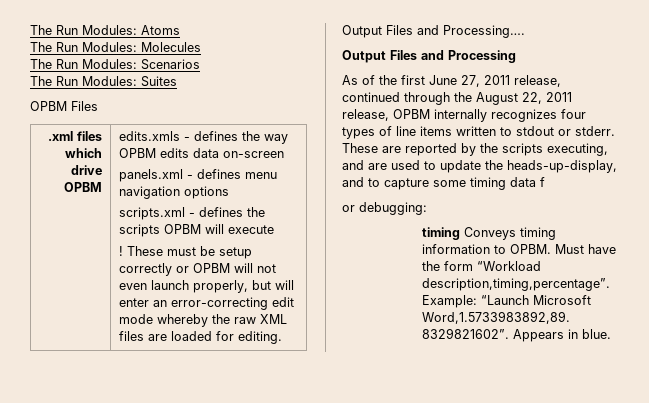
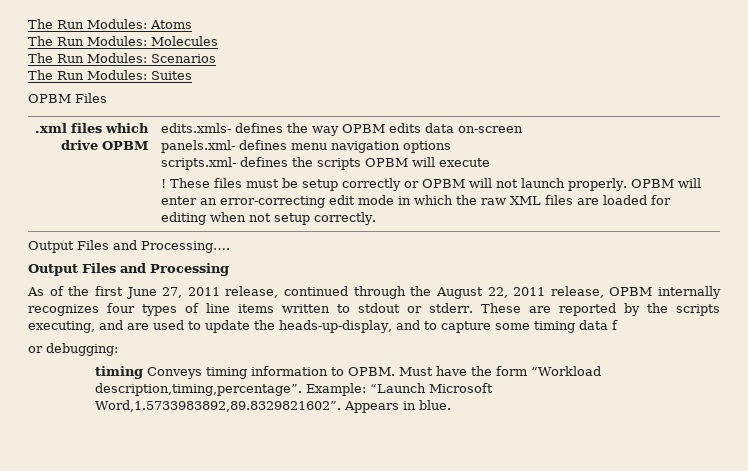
[118,131,190,141] edits.xmls - -> [160,123,231,133] edits.xmls-
[118,169,193,182] panels.xml - -> [160,140,235,153] panels.xml-
[118,207,195,220] scripts.xml - -> [160,157,236,170] scripts.xml-
(163, 251) none -> [213,178,242,188] files
[118,280,271,293] even launch properly, but -> [520,178,674,191] launch properly. OPBM
[156,314,208,327] whereby -> [397,195,453,205] in which
[237,331,282,344] editing. -> [160,212,376,225] editing when not setup correctly.

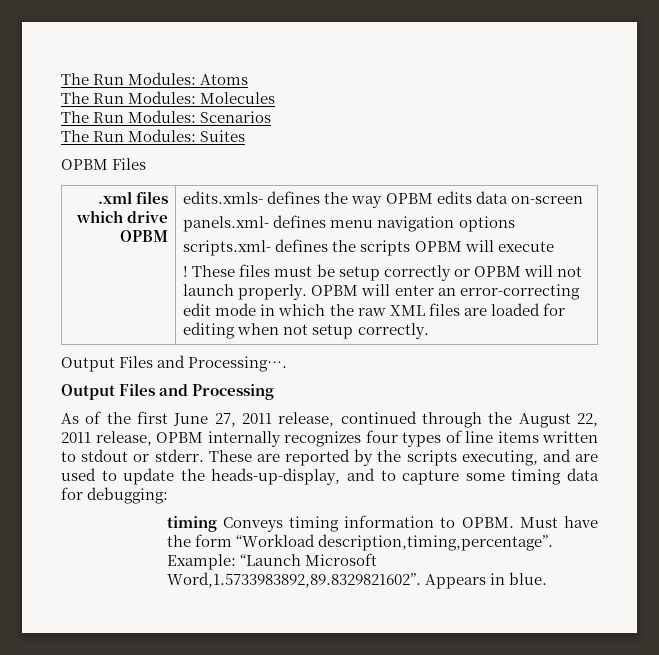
[611,320,618,330] [28,346,43,353] f // or -> [61,487,83,500] for

